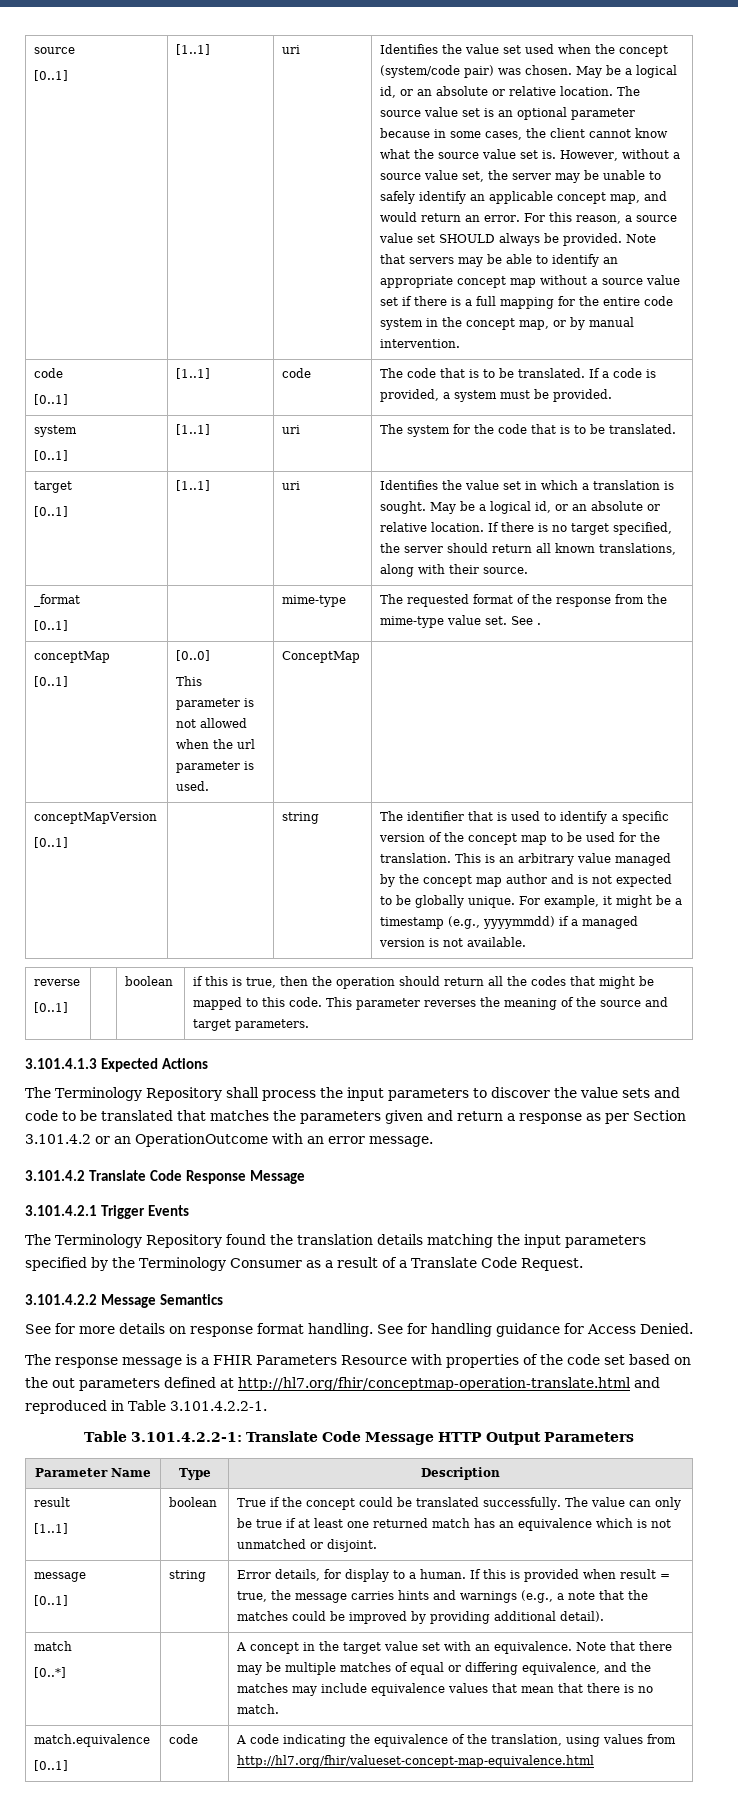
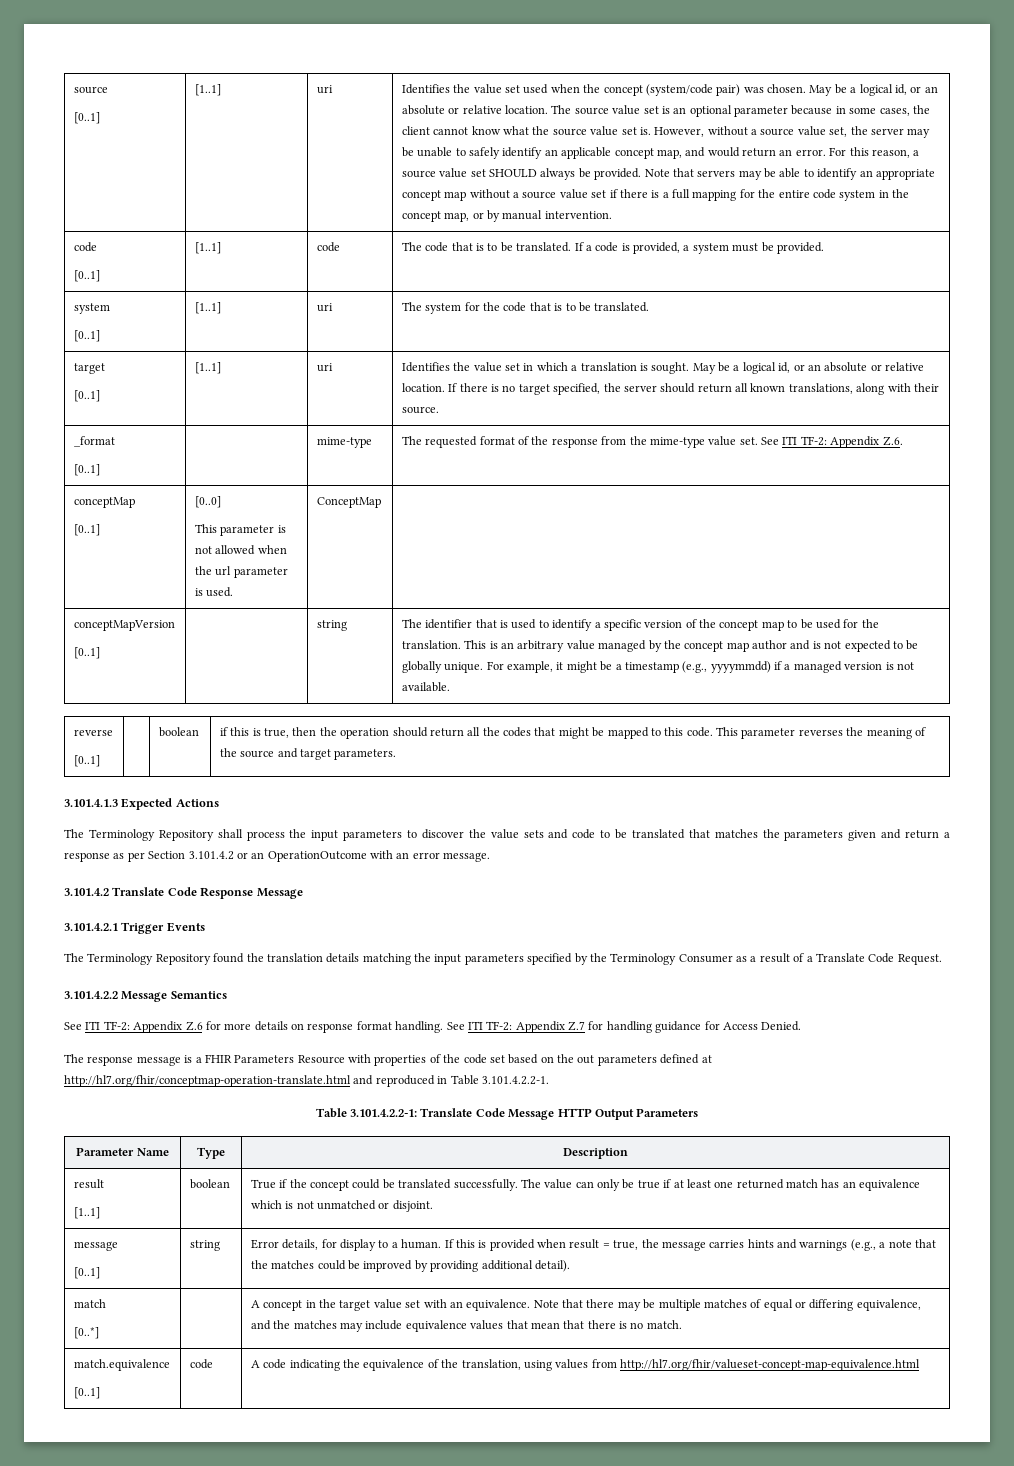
[537,623,542,625] . -> [782,436,903,448] ITI TF-2: Appendix Z.6.
(51, 1329) none -> [85,1021,203,1033] ITI TF-2: Appendix Z.6
(403, 1329) none -> [467,1021,585,1033] ITI TF-2: Appendix Z.7

